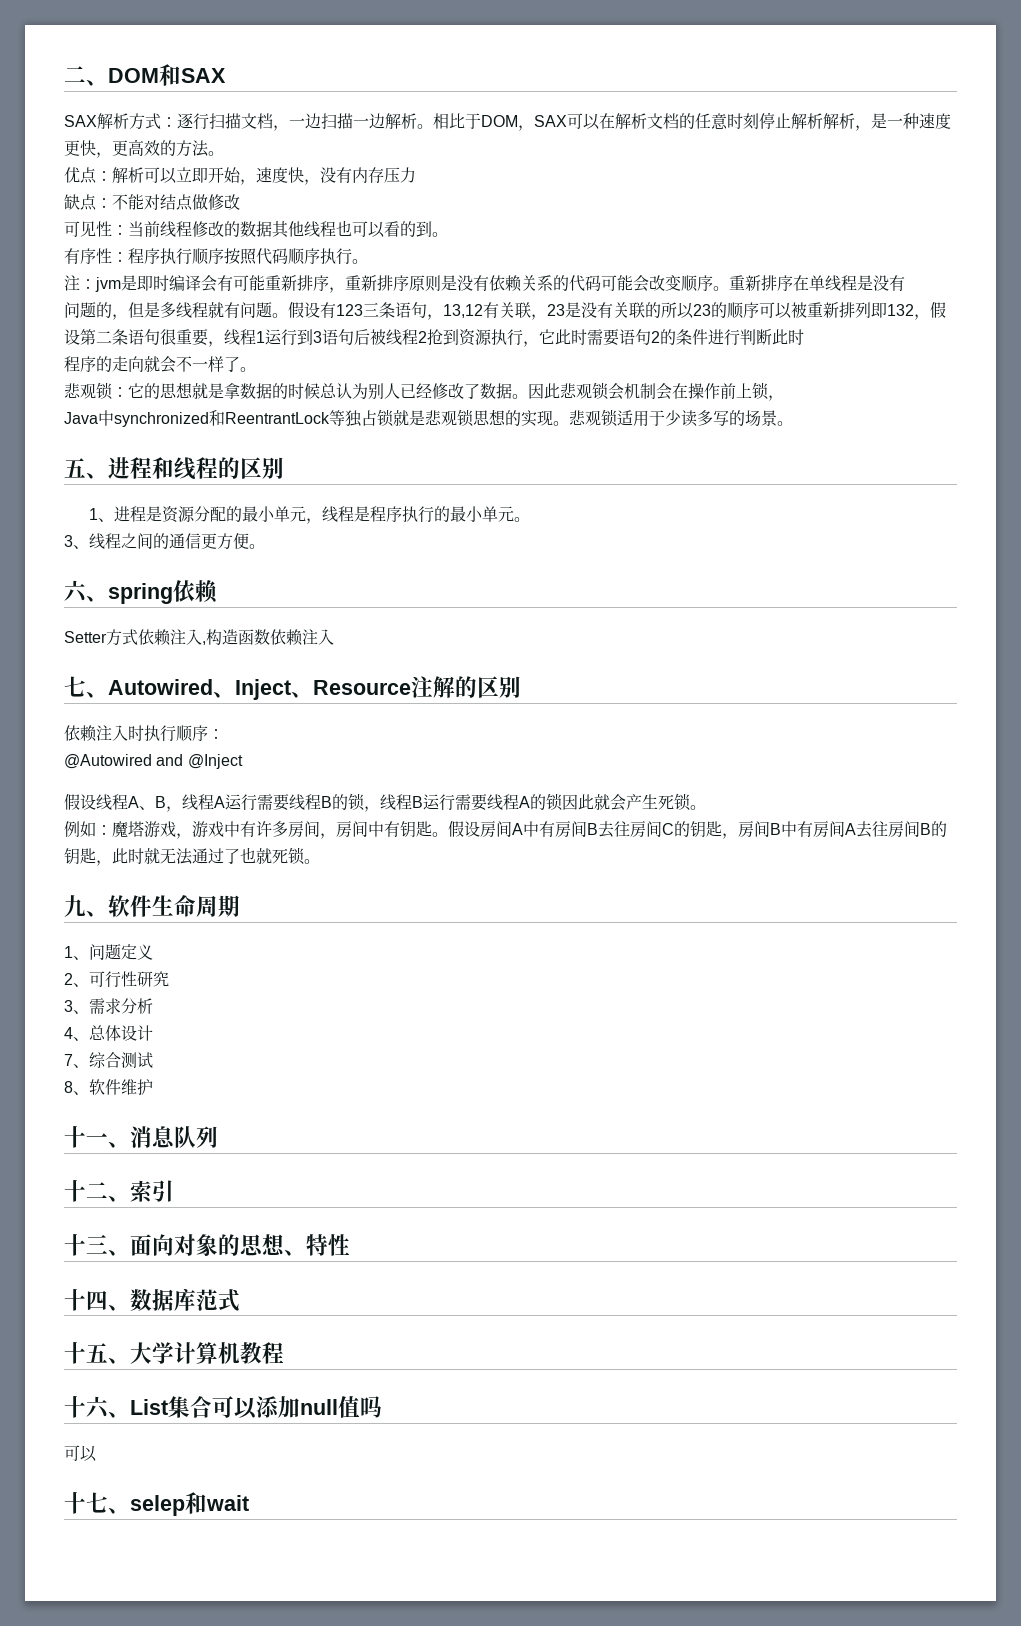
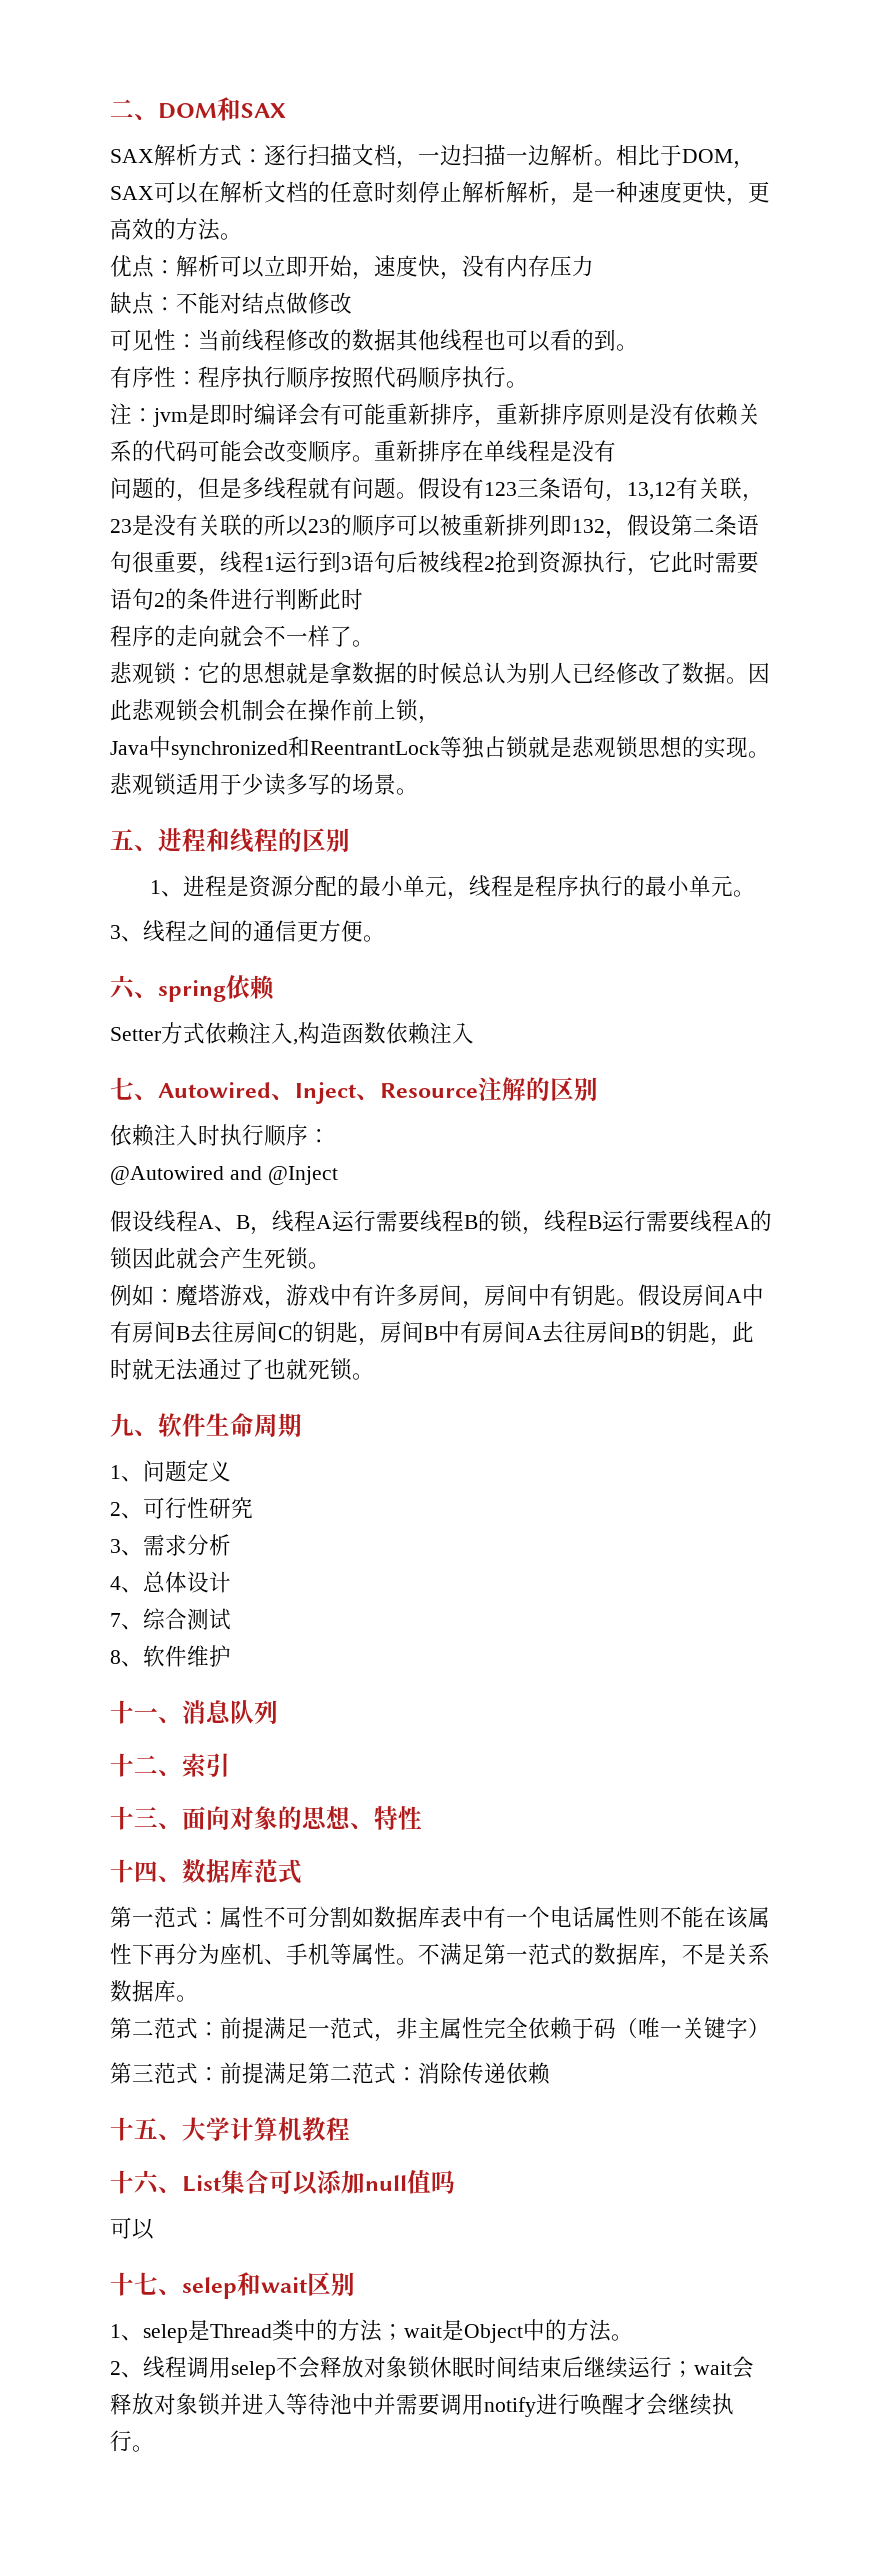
(240, 1300) none -> [110,1906,770,1929] [110,1943,770,1968] [110,1980,198,2002] [110,2017,770,2042] [110,2062,550,2085] // 第一范式：属性不可分割如数据库表中有一个电话属性则不能在该属性下再分为座机、手机等属性。不满足第一范式的数据库，不是关系数据库。 // 第二范式：前提满足一范式，非主属性完全依赖于码（唯一关键字） // 第三范式：前提满足第二范式：消除传递依赖
(249, 1503) none -> [307,2272,355,2296] [110,2319,633,2343] [110,2356,754,2380] [110,2393,734,2417] [110,2430,154,2452] 区别 // 1、selep是Thread类中的方法；wait是Object中的方法。 // 2、线程调用selep不会释放对象锁休眠时间结束后继续运行；wait会释放对象锁并进入等待池中并需要调用notify进行唤醒才会继续执行。

